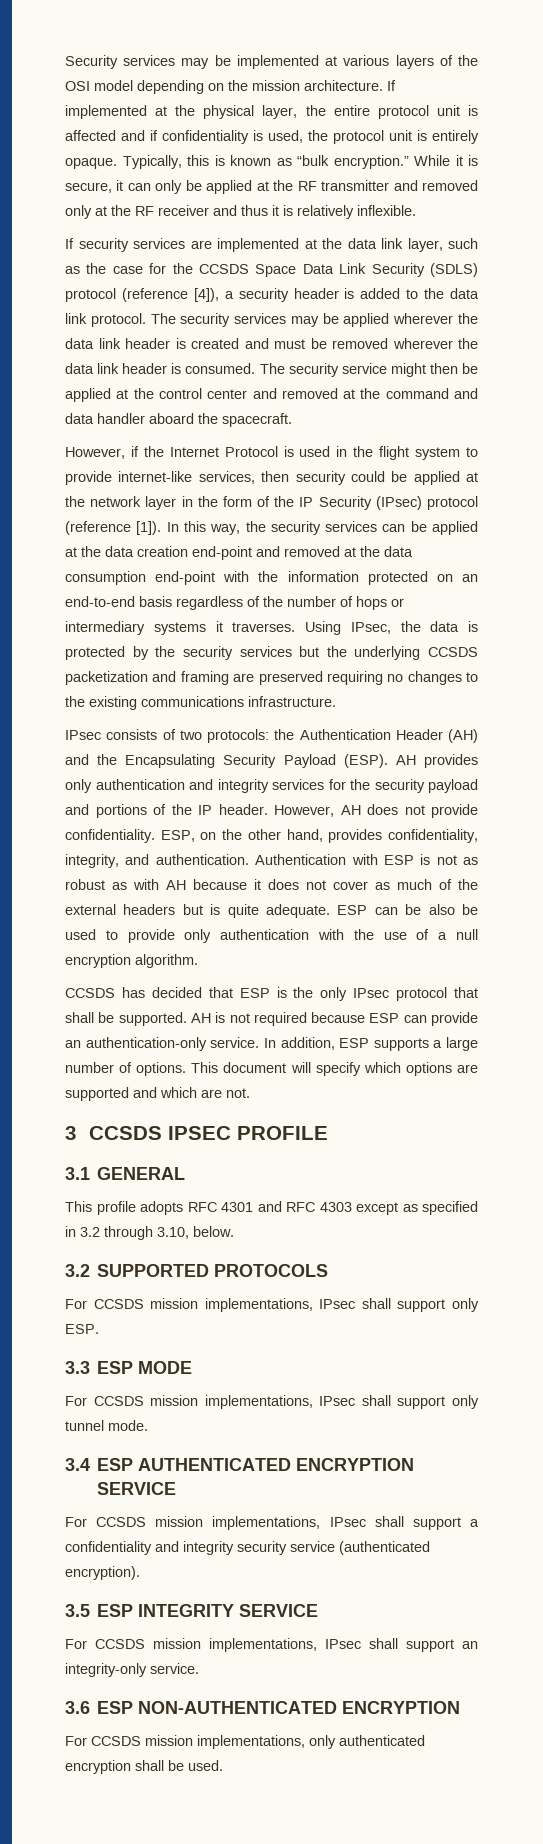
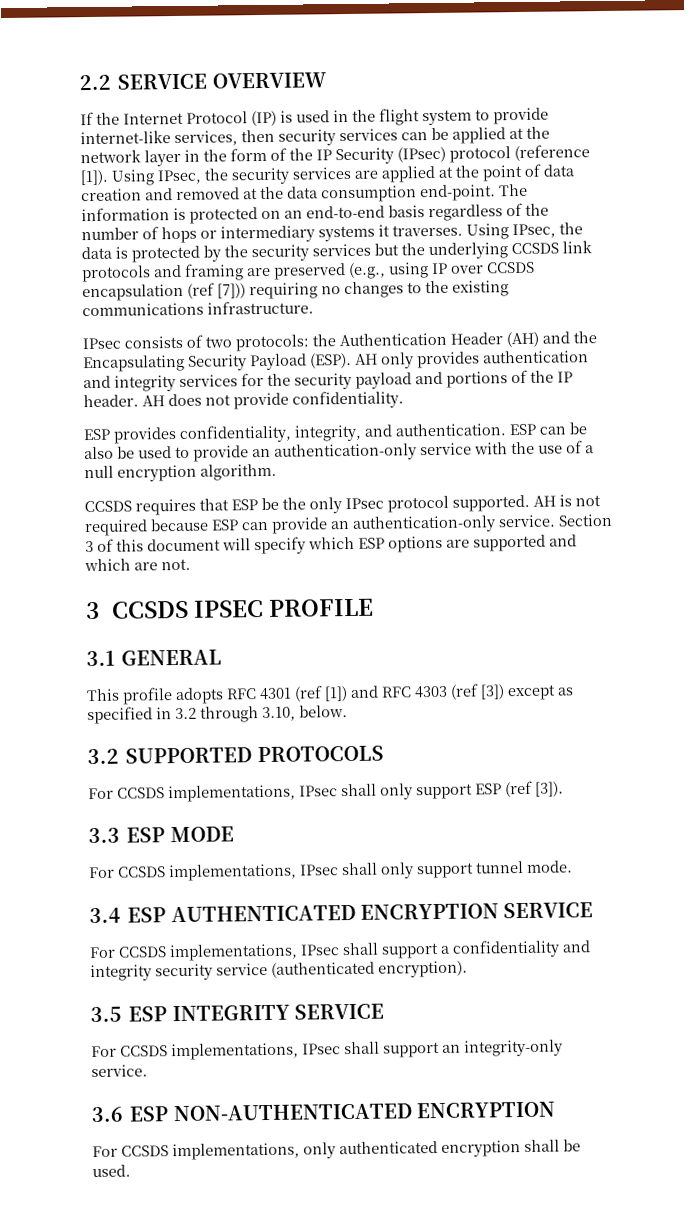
[65,55,479,69] [65,80,396,94] [65,105,478,119] [65,130,479,144] [65,155,478,169] [65,180,478,194] [65,205,416,219] [65,238,478,252] [65,263,478,277] [65,288,479,302] [65,313,478,327] [65,338,478,349] [65,363,479,377] [65,388,479,402] [65,413,292,427] [65,446,139,459] Security services may be implemented at various layers of the OSI model depending on the mission architecture. If implemented at the physical layer, the entire protocol unit is affected and if confidentiality is used, the protocol unit is entirely opaque. Typically, this is known as “bulk encryption.” While it is secure, it can only be applied at the RF transmitter and removed only at the RF receiver and thus it is relatively inflexible. // If security services are implemented at the data link layer, such as the case for the CCSDS Space Data Link Security (SDLS) protocol (reference [4]), a security header is added to the data link protocol. The security services may be applied wherever the data link header is created and must be removed wherever the data link header is consumed. The security service might then be applied at the control center and removed at the command and data handler aboard the spacecraft. // However, if -> [79,72,327,91] [80,111,94,126] 2.2 SERVICE OVERVIEW // If
(278, 451) none -> [251,110,277,127] (IP)
[350,471,385,482] could -> [339,128,428,142] services can
[166,521,479,535] [65,546,101,557] In this way, the security services can be applied at the -> [111,163,541,186] Using IPsec, the security services are applied at the point of
[192,546,252,560] end-point -> (142, 195) none
[155,571,359,585] end-point with the information -> [420,183,528,202] [81,207,186,222] end-point. The information is
[65,671,148,685] packetization -> [562,240,592,254] [81,265,151,283] link protocols
(323, 678) none -> [348,261,535,279] [82,282,246,302] (e.g., using IP over CCSDS encapsulation (ref [7]))
[424,754,479,768] [65,779,92,793] provides only -> [381,351,480,369] only provides
[274,805,334,817] However, -> (139, 401) none
[160,829,323,842] ESP, on the other hand, -> [83,428,111,441] // ESP
[255,854,478,865] [65,879,478,890] [65,904,330,918] Authentication with ESP is not as robust as with AH because it does not cover as much of the external headers but is quite adequate. -> (507, 430) none
[184,929,310,943] only authentication -> [252,442,472,461] an authentication-only service
[121,987,202,998] has decided -> [135,498,196,516] requires
[276,987,287,998] is -> [261,497,279,511] be
[454,987,478,998] [65,1012,115,1023] that shall be -> (449, 504) none
[263,1037,478,1051] [65,1062,219,1076] In addition, ESP supports a large number of options. This -> [558,513,613,527] [85,538,144,553] Section 3 of this
(401, 1067) none -> [358,537,385,549] ESP
(253, 1207) none -> [294,685,348,702] (ref [1])
(352, 1207) none -> [450,683,505,700] (ref [3])
[150,1298,479,1312] [65,1324,99,1334] mission implementations, IPsec shall support only ESP. -> [168,780,564,803] implementations, IPsec shall only support ESP (ref [3]).
[150,1395,479,1409] mission implementations, IPsec shall support only -> [169,862,474,882] implementations, IPsec shall only support
[155,1516,204,1527] mission -> (167, 952) none
[153,1638,201,1649] mission -> (168, 1051) none
[145,1735,193,1746] mission -> (169, 1151) none

